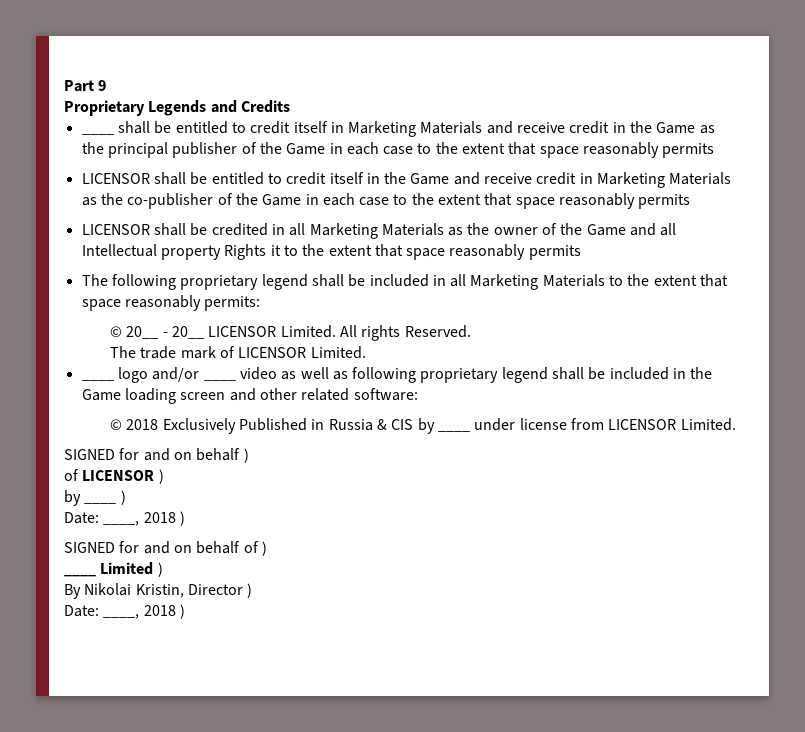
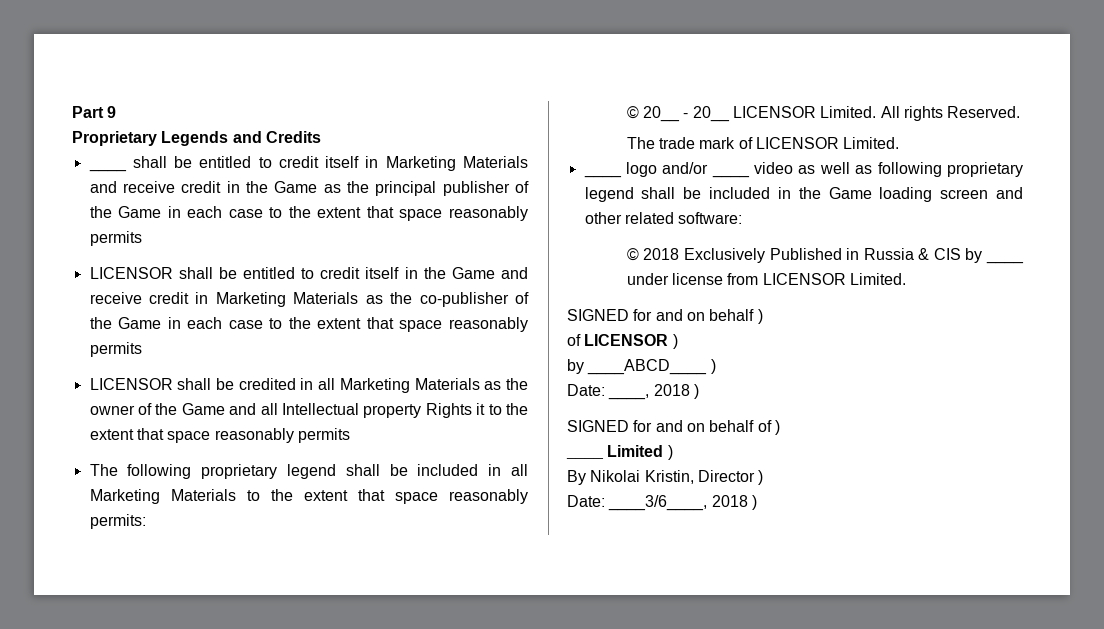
[84,502,117,504] ____ -> [587,359,708,375] ____ABCD____
[103,614,140,619] ____, -> [608,495,708,511] ____3/6____,

